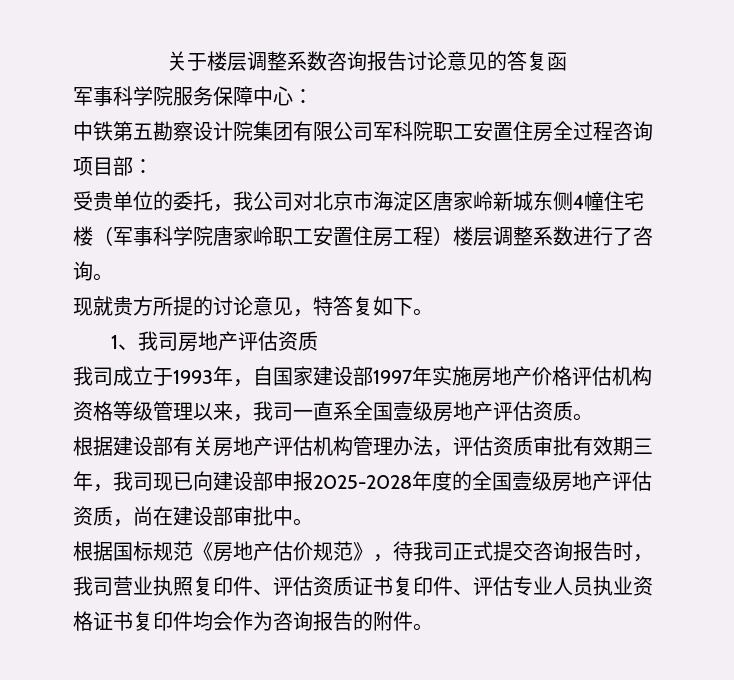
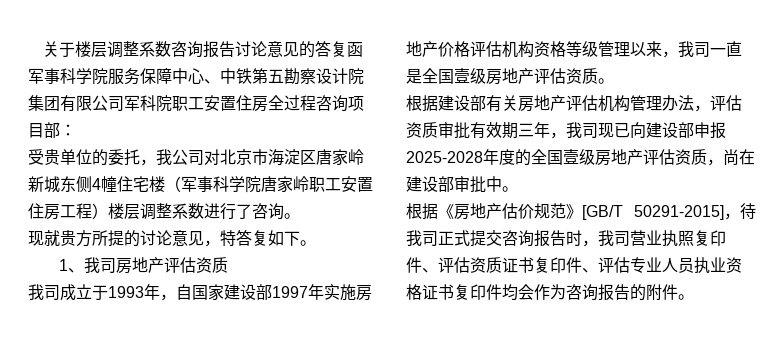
[293,89,313,104] ： // -> [204,79,220,84] 、
[333,401,353,421] 系 -> [406,69,422,84] 是
[113,541,193,561] 国标规范 -> (438, 211) none
(373, 551) none -> [582,205,724,220] [GB/T 50291-2015]

